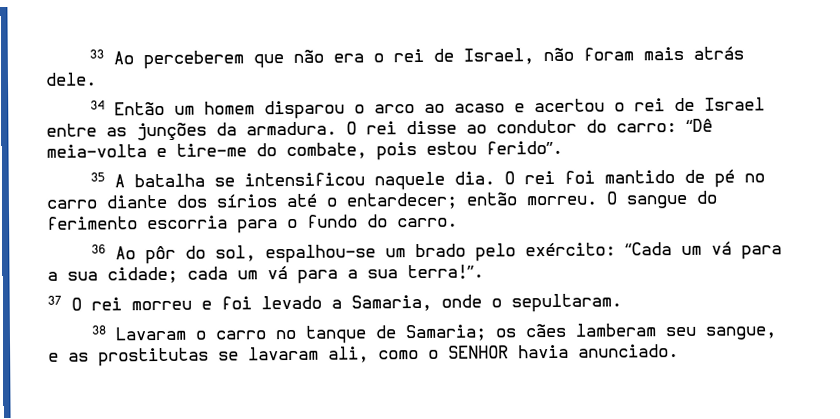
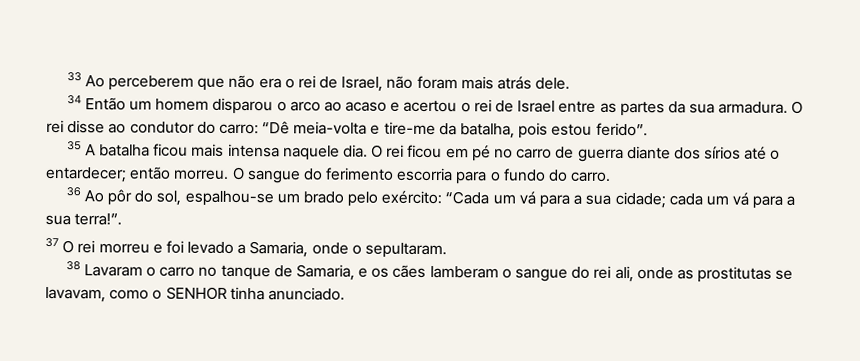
[136,122,237,142] junções da -> [619,100,716,117] partes da sua
[256,142,367,160] do combate, -> [438,123,516,139] da batalha,
[213,172,365,187] se intensificou -> [153,143,280,158] ficou mais intensa
[563,169,705,184] foi mantido de -> [407,144,469,159] ficou em
(97, 204) none -> [555,146,624,163] de guerra
[404,324,487,342] Samaria; -> [295,264,369,281] Samaria, e
[664,326,777,340] [48,352,59,362] seu sangue, e -> [501,265,674,283] o sangue do rei ali, onde
[248,346,369,363] lavaram ali, -> [45,286,106,303] lavavam,
[518,344,569,359] havia -> [229,286,265,301] tinha

